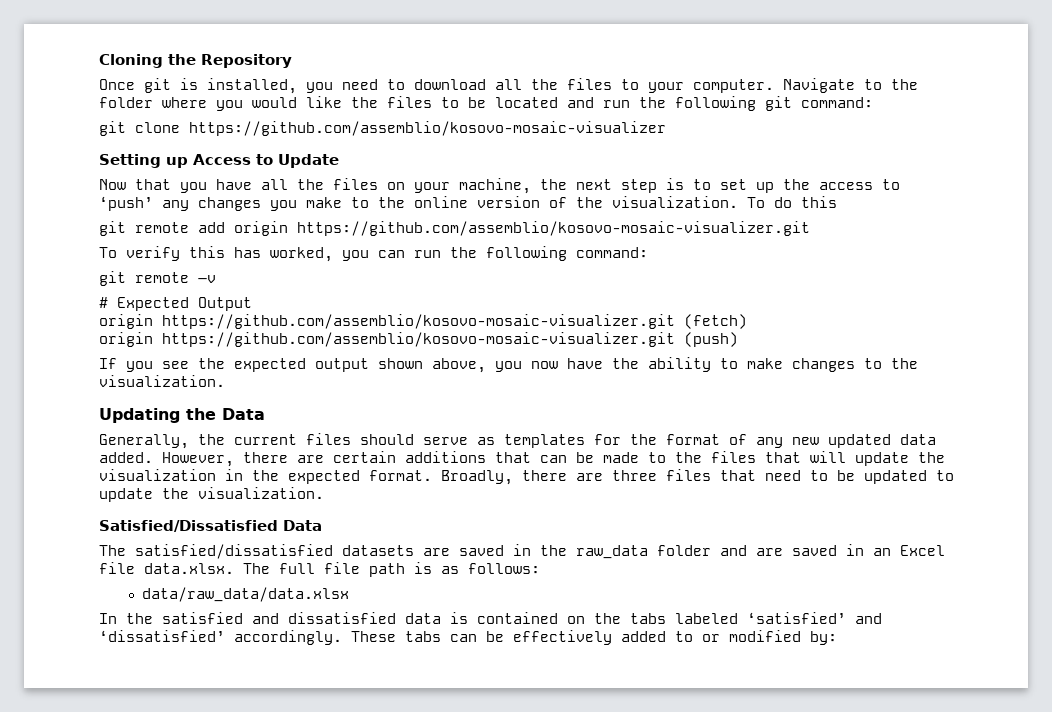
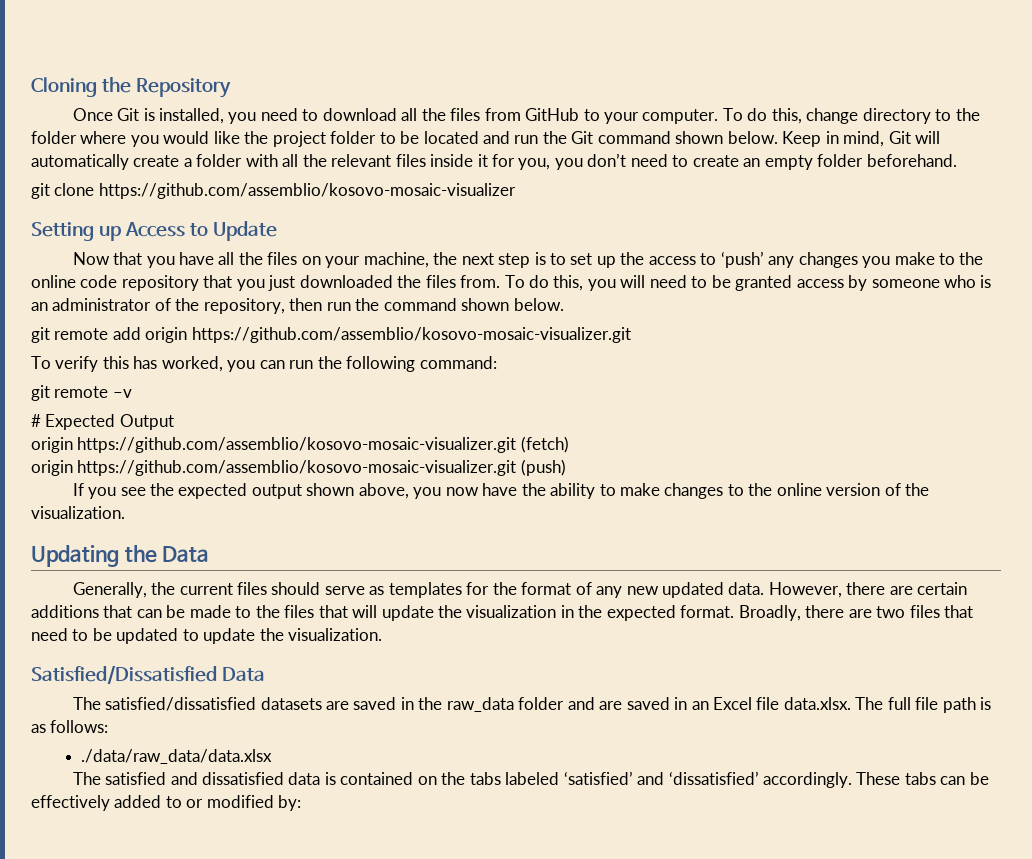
[144,78,171,93] git -> [117,108,140,121] Git
(612, 84) none -> [484,108,580,121] from GitHub
[783,78,855,93] Navigate -> [722,108,931,124] To do this, change directory
[387,96,432,108] files -> [272,131,377,147] project folder
[675,96,873,111] following git command: -> [571,131,941,147] [31,153,957,170] Git command shown below. Keep in mind, Git will automatically create a folder with all the relevant files inside it for you, you don’t need to create an empty folder beforehand.
[477,196,837,208] version of the visualization. To do this -> [80,275,992,291] [31,298,564,314] code repository that you just downloaded the files from. To do this, you will need to be granted access by someone who is an administrator of the repository, then run the command shown below.
(918, 363) none -> [776,483,930,496] online version of the
[900,434,936,445] [99,452,153,463] data added. -> [728,582,765,595] data.
[612,470,657,481] three -> [876,606,906,618] two
[141,587,349,602] [99,613,153,624] data/raw_data/data.xlsx // In the -> [80,749,272,764] [72,772,101,785] ./data/raw_data/data.xlsx // The

